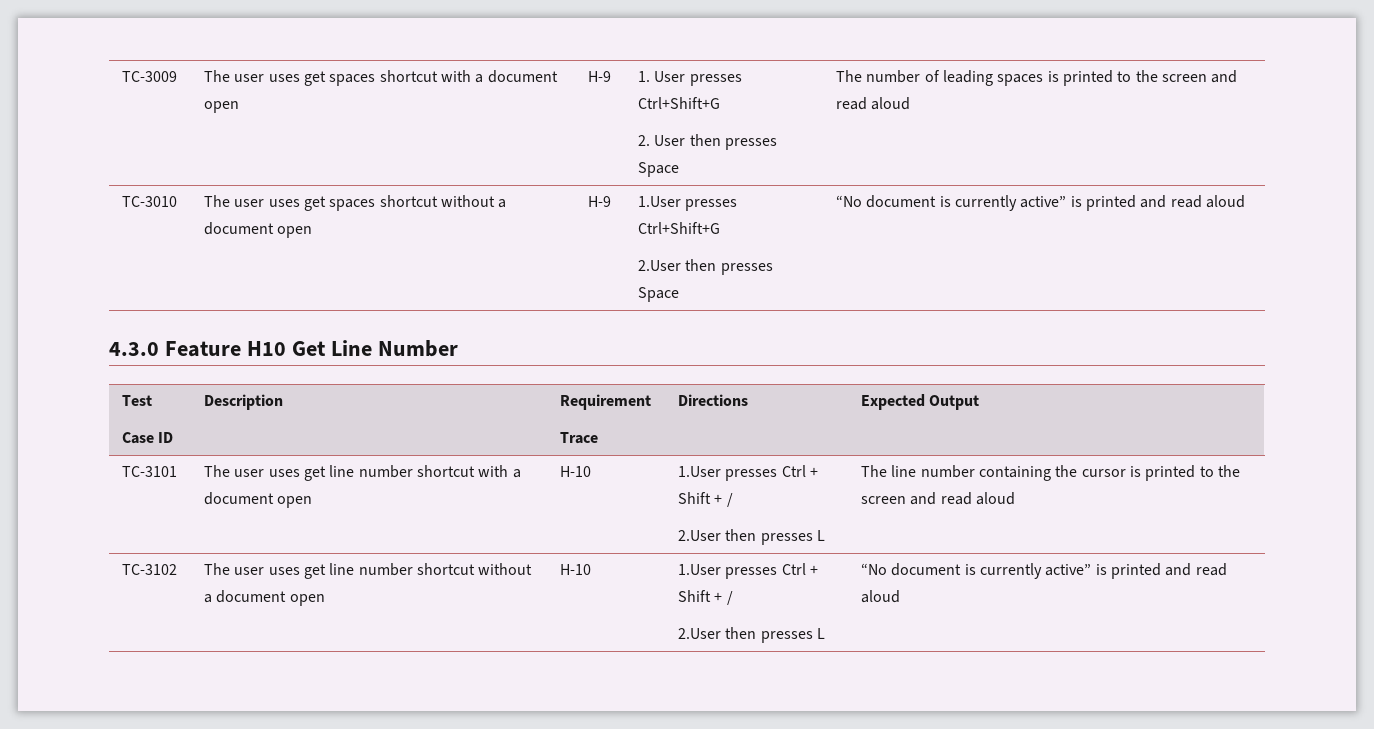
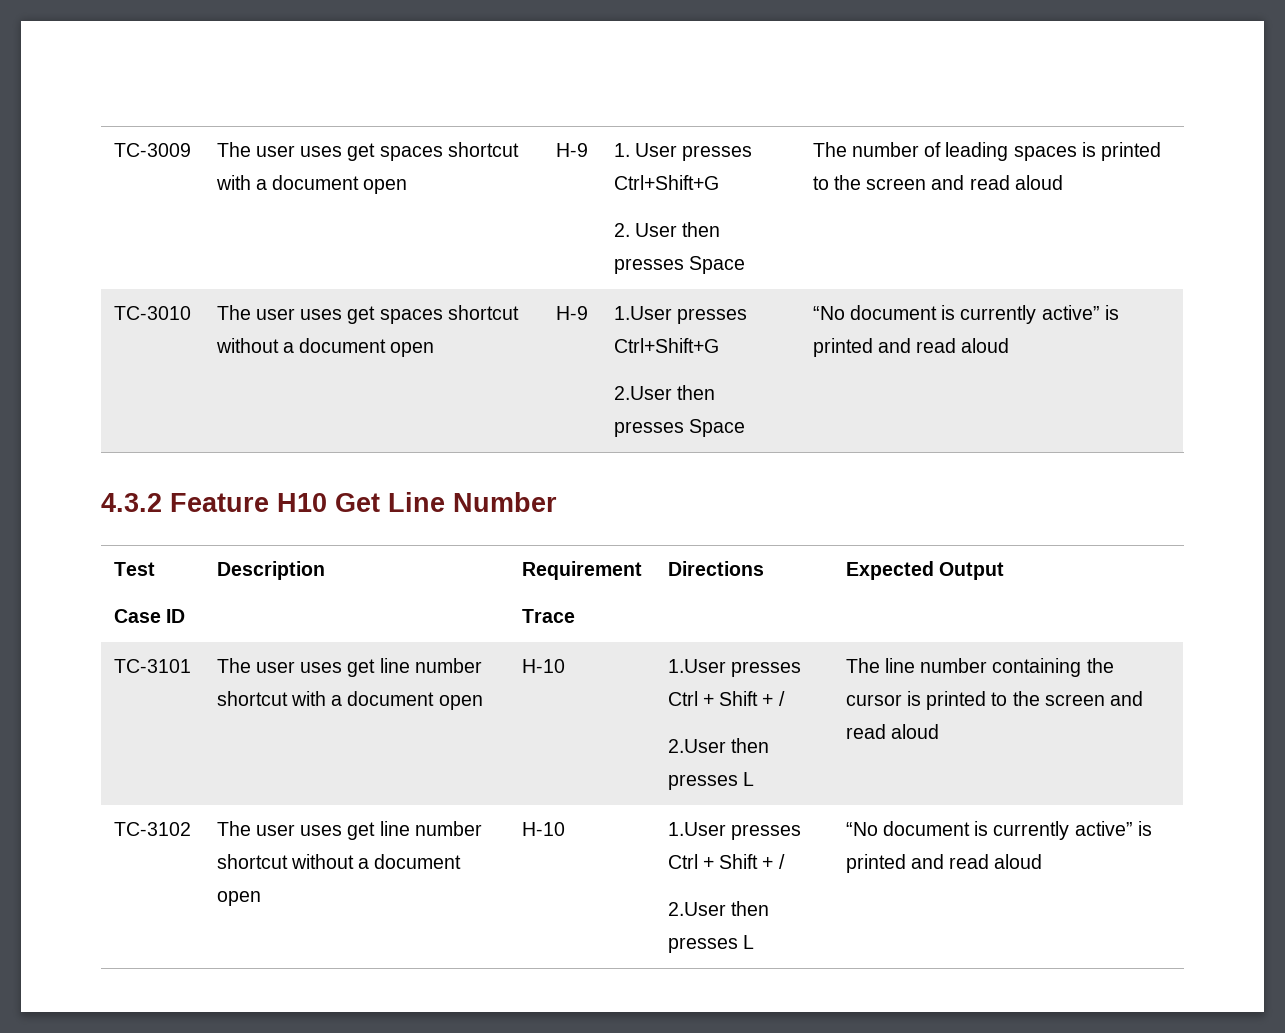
[109,342,159,356] 4.3.0 -> [101,493,162,512] 4.3.2

